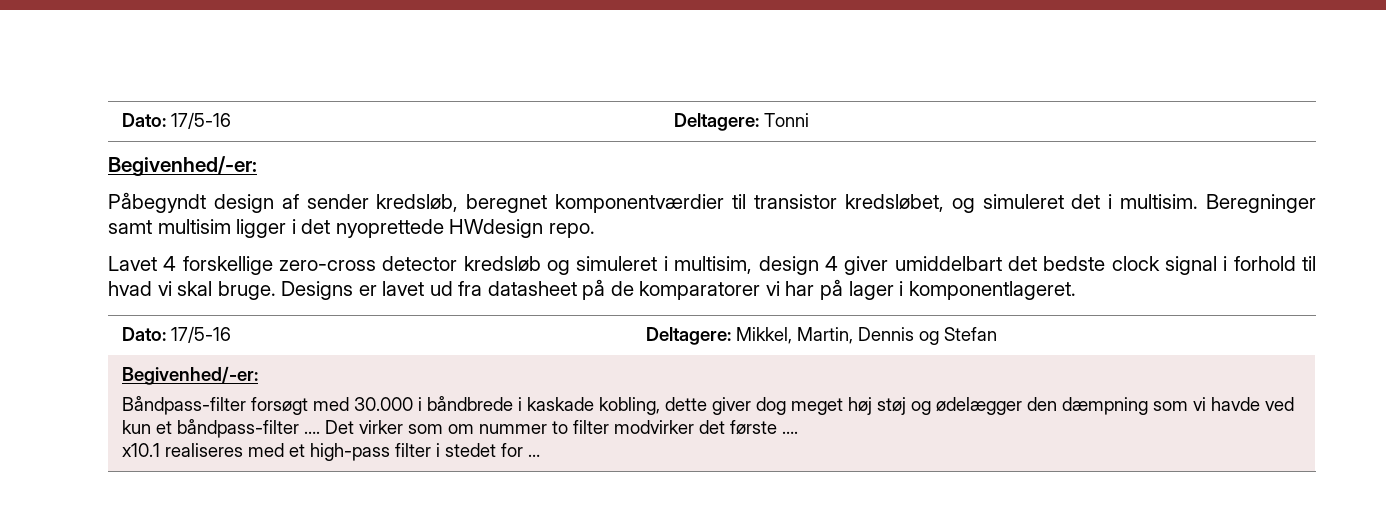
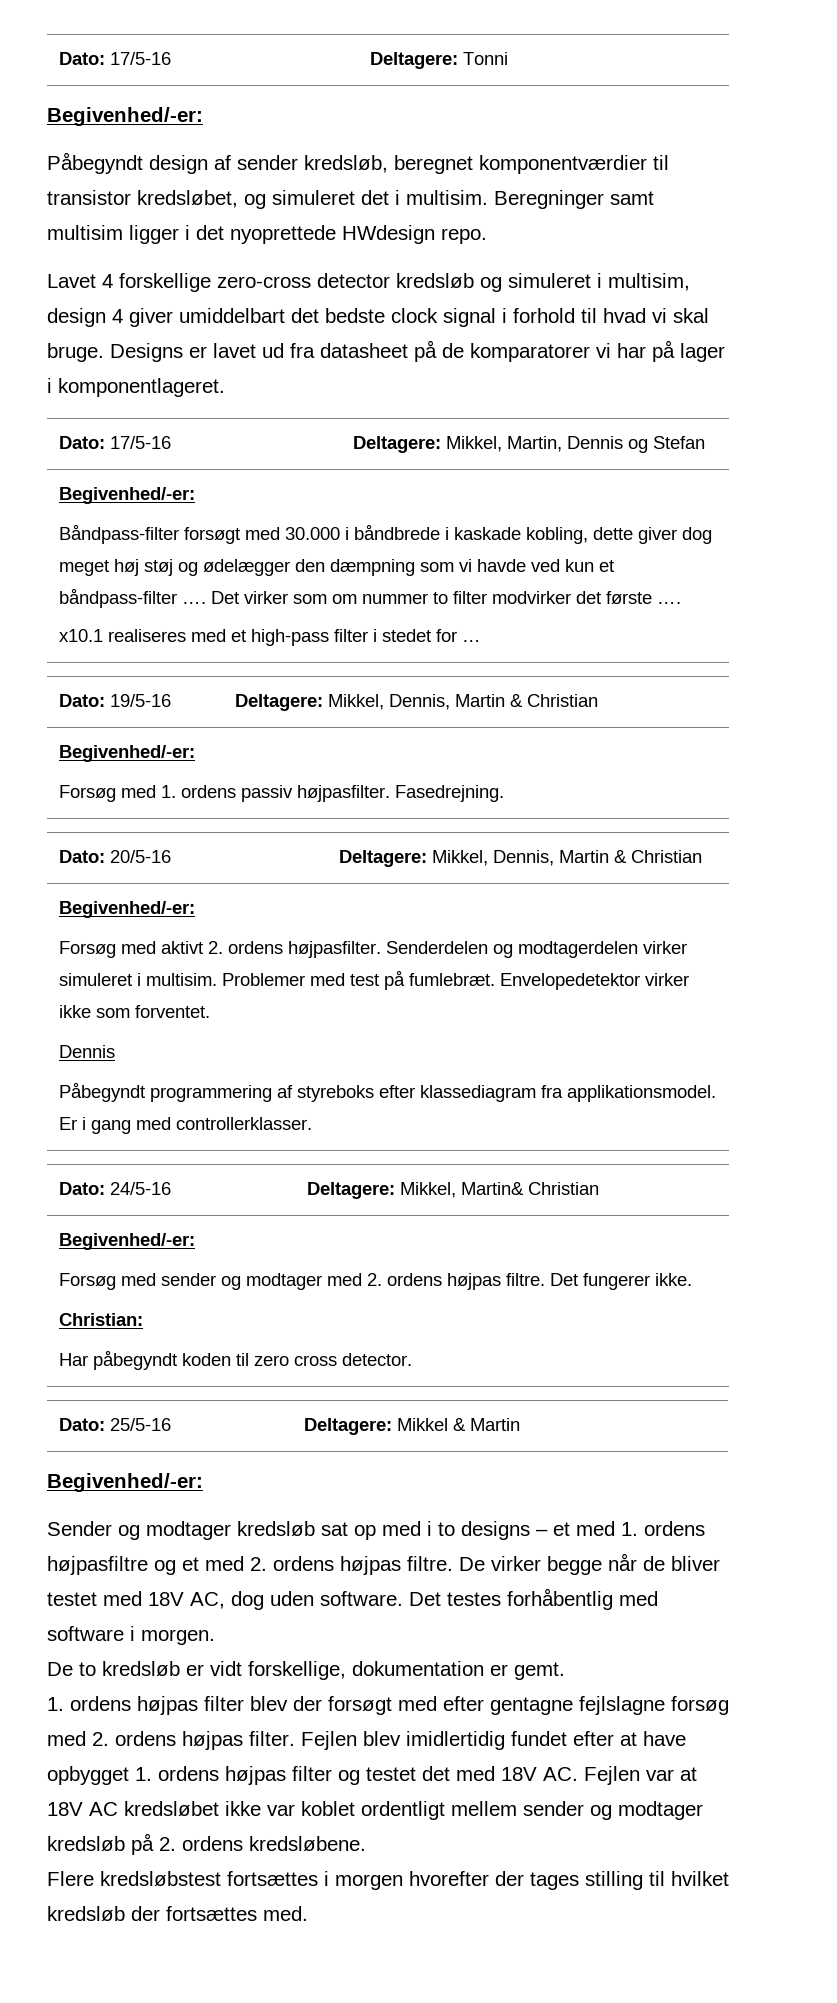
(541, 455) none -> [58,694,171,707] [234,694,598,711] [58,745,195,762] [58,785,504,802] [58,850,171,863] [338,850,702,867] [58,901,195,918] [58,941,687,958] [58,970,689,990] [58,1005,210,1018] [58,1045,115,1058] [58,1082,716,1102] [58,1117,312,1134] [58,1182,171,1195] [306,1182,599,1199] [58,1233,195,1250] [58,1273,692,1290] [58,1313,143,1326] [58,1350,412,1370] [58,1418,171,1431] [303,1418,520,1435] [47,1473,203,1492] [47,1521,705,1540] [47,1553,720,1575] [47,1588,658,1610] [47,1626,215,1645] [47,1661,565,1680] [47,1696,729,1715] [47,1731,686,1750] [47,1766,697,1785] [47,1801,703,1820] [47,1833,366,1855] [47,1871,729,1890] [47,1906,308,1921] // Dato: 19/5-16 | Deltagere: Mikkel, Dennis, Martin & Christian // Begivenhed/-er: // Forsøg med 1. ordens passiv højpasfilter. Fasedrejning. // Dato: 20/5-16 | Deltagere: Mikkel, Dennis, Martin & Christian // Begivenhed/-er: // Forsøg med aktivt 2. ordens højpasfilter. Senderdelen og modtagerdelen virker simuleret i multisim. Problemer med test på fumlebræt. Envelopedetektor virker ikke som forventet. // Dennis // Påbegyndt programmering af styreboks efter klassediagram fra applikationsmodel. Er i gang med controllerklasser. // Dato: 24/5-16 | Deltagere: Mikkel, Martin& Christian // Begivenhed/-er: // Forsøg med sender og modtager med 2. ordens højpas filtre. Det fungerer ikke. // Christian: // Har påbegyndt koden til zero cross detector. // Dato: 25/5-16 | Deltagere: Mikkel & Martin // Begivenhed/-er: // Sender og modtager kredsløb sat op med i to designs – et med 1. ordens højpasfiltre og et med 2. ordens højpas filtre. De virker begge når de bliver testet med 18V AC, dog uden software. Det testes forhåbentlig med software i morgen. // De to kredsløb er vidt forskellige, dokumentation er gemt. // 1. ordens højpas filter blev der forsøgt med efter gentagne fejlslagne forsøg med 2. ordens højpas filter. Fejlen blev imidlertidig fundet efter at have opbygget 1. ordens højpas filter og testet det med 18V AC. Fejlen var at 18V AC kredsløbet ikke var koblet ordentligt mellem sender og modtager kredsløb på 2. ordens kredsløbene. // Flere kredsløbstest fortsættes i morgen hvorefter der tages stilling til hvilket kredsløb der fortsættes med.

